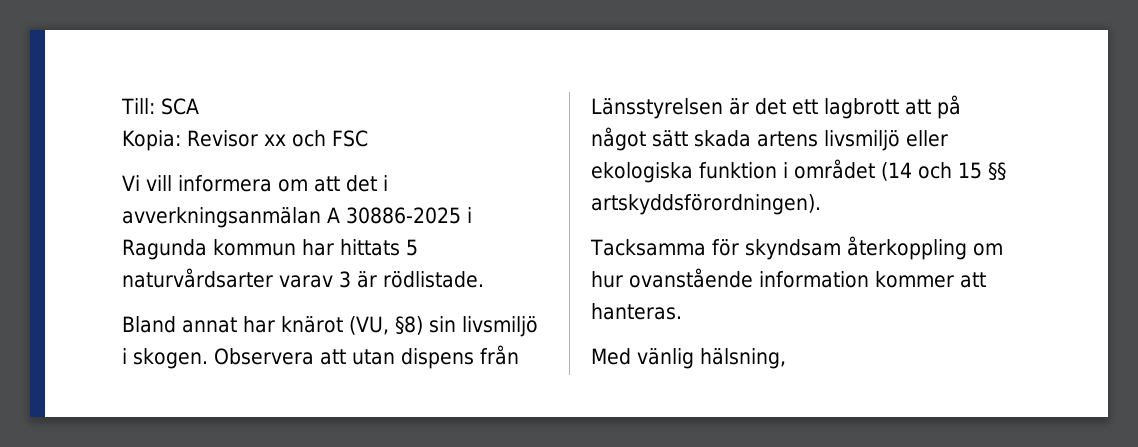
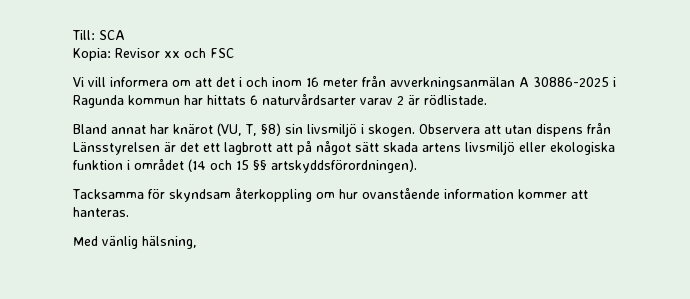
(388, 183) none -> [246,75,386,87] och inom 16 meter från
[405,239,418,256] 5 -> [250,95,258,105] 6
[339,271,351,288] 3 -> [397,96,404,105] 2
(389, 325) none -> [245,124,257,136] T,

